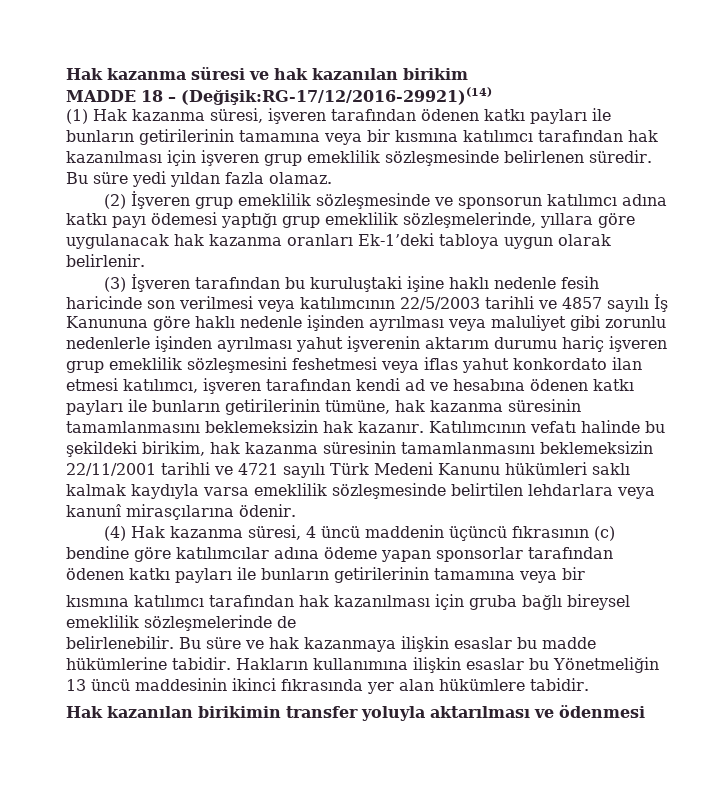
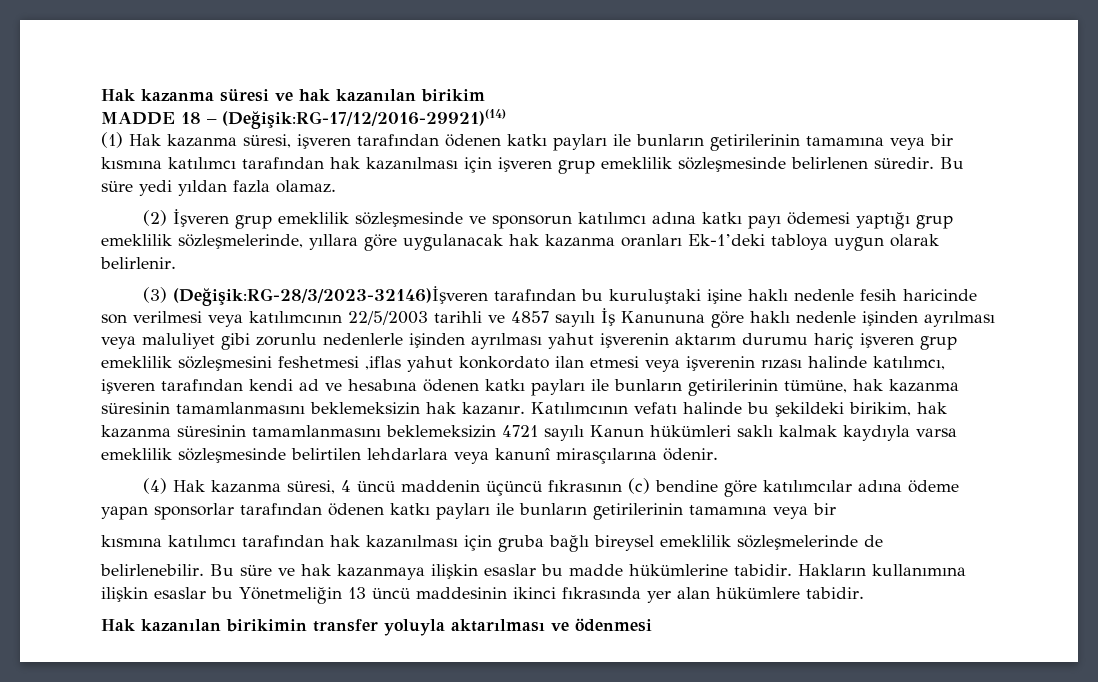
[130,274,190,292] İşveren -> [172,286,488,306] (Değişik:RG-28/3/2023-32146)İşveren
[381,357,458,373] veya iflas -> [365,356,401,370] ,iflas
(118, 384) none -> [645,356,867,372] veya işverenin rızası halinde
[66,462,500,478] 22/11/2001 tarihli ve 4721 sayılı Türk Medeni Kanunu -> [502,425,644,441] 4721 sayılı Kanun

